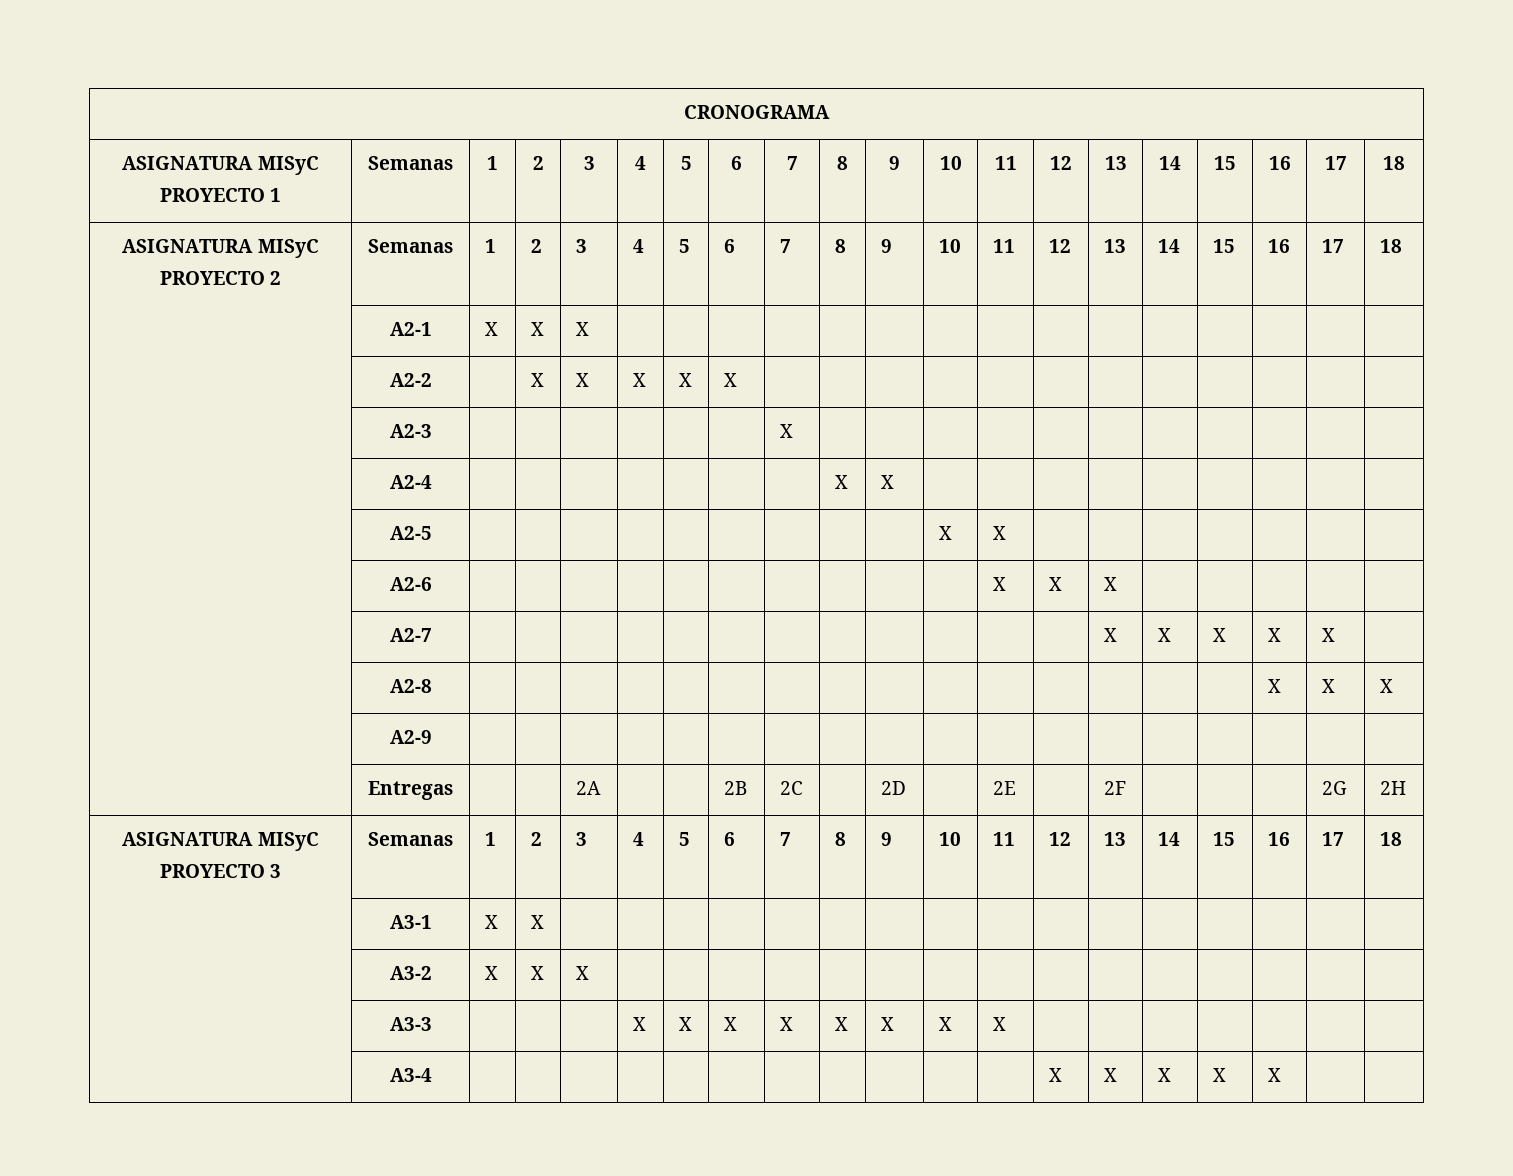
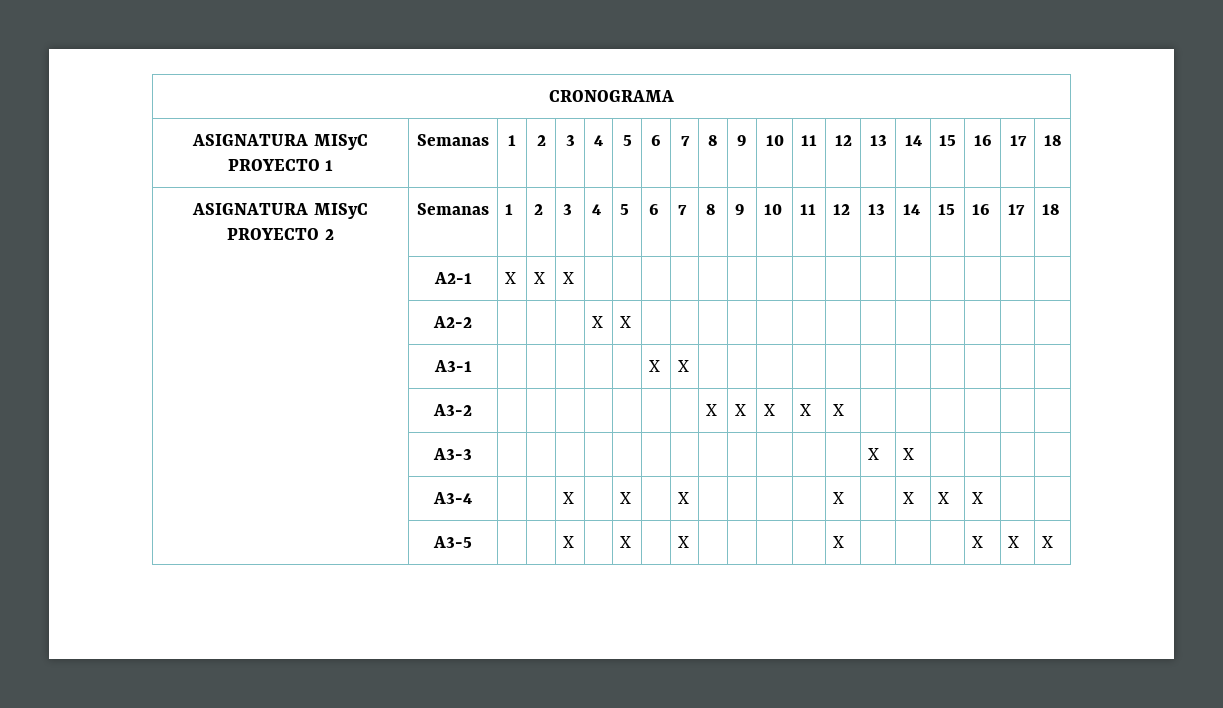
[530,373,544,387] [575,373,589,387] [632,373,646,387] [678,373,692,387] [723,373,737,387] [389,424,432,438] [779,424,793,438] [389,475,432,489] [834,475,848,489] [880,475,894,489] [389,526,432,540] [938,526,952,540] [992,526,1006,540] [389,577,432,591] [992,577,1006,591] [1048,577,1062,591] [1103,577,1117,591] [389,628,432,642] [1103,628,1117,642] [1157,628,1171,642] [1212,628,1226,642] [1267,628,1281,642] [1321,628,1335,642] [389,679,432,693] [1267,679,1281,693] [1321,679,1335,693] [1379,679,1393,693] [389,730,432,744] [368,781,453,800] [575,781,601,795] [723,781,747,795] [779,781,803,795] [880,781,906,795] [992,781,1016,795] [1103,781,1126,795] [1321,781,1347,795] [1379,781,1406,795] [122,832,319,851] [159,864,282,878] [368,832,453,846] [484,832,496,846] [530,832,542,846] [575,832,587,846] [632,832,644,846] [678,832,690,846] [723,832,735,846] [779,832,791,846] [834,832,846,846] [880,832,892,846] [938,832,961,846] [992,832,1015,846] [1048,832,1071,846] [1103,832,1126,846] [1157,832,1180,846] [1212,832,1235,846] [1267,832,1290,846] [1321,832,1344,846] [1379,832,1402,846] [389,915,432,929] [484,915,498,929] [530,915,544,929] [389,966,432,980] [484,966,498,980] [530,966,544,980] [575,966,589,980] [389,1017,432,1031] [632,1017,646,1031] [678,1017,692,1031] [723,1017,737,1031] [779,1017,793,1031] [834,1017,848,1031] [880,1017,894,1031] [938,1017,952,1031] [992,1017,1006,1031] [389,1068,432,1082] [1048,1068,1062,1082] [1103,1068,1117,1082] [1157,1068,1171,1082] [1212,1068,1226,1082] [1267,1068,1281,1082] X | X | X | X | X | | | | | | | | | | | | // | A2-3 | | | | | | | X | | | | | | | | | | | // | A2-4 | | | | | | | | X | X | | | | | | | | | // | A2-5 | | | | | | | | | | X | X | | | | | | | // | A2-6 | | | | | | | | | | | X | X | X | | | | | // | A2-7 | | | | | | | | | | | | | X | X | X | X | X | // | A2-8 | | | | | | | | | | | | | | | | X | X | X // | A2-9 | | | | | | | | | | | | | | | | | | // | Entregas | | | 2A | | | 2B | 2C | | 2D | | 2E | | 2F | | | | 2G | 2H // ASIGNATURA MISyC PROYECTO 3 | Semanas | 1 | 2 | 3 | 4 | 5 | 6 | 7 | 8 | 9 | 10 | 11 | 12 | 13 | 14 | 15 | 16 | 17 | 18 // | A3-1 | X | X | | | | | | | | | | | | | | | | // | A3-2 | X | X | X | | | | | | | | | | | | | | | // | A3-3 | | | | X | X | X | X | X | X | X | X | | | | | | | // | A3-4 | | | | | | | | | | | | X | X | X | X | X | | -> [592,316,604,328] [620,316,632,328] [433,360,472,372] [649,360,661,372] [678,360,690,372] [433,404,473,416] [706,404,718,416] [735,404,747,416] [764,404,776,416] [800,404,812,416] [833,404,845,416] [433,448,473,460] [868,448,880,460] [903,448,915,460] [433,492,473,504] [563,492,575,504] [620,492,632,504] [678,492,690,504] [833,492,845,504] [903,492,915,504] [938,492,950,504] [972,492,984,504] [433,536,473,548] [563,536,575,548] [620,536,632,548] [678,536,690,548] [833,536,845,548] [972,536,984,548] [1008,536,1020,548] [1042,536,1054,548] | | X | X | | | | | | | | | | | | | // | A3-1 | | | | | | X | X | | | | | | | | | | | // | A3-2 | | | | | | | | X | X | X | X | X | | | | | | // | A3-3 | | | | | | | | | | | | | X | X | | | | // | A3-4 | | | X | | X | | X | | | | | X | | X | X | X | | // | A3-5 | | | X | | X | | X | | | | | X | | | | X | X | X

